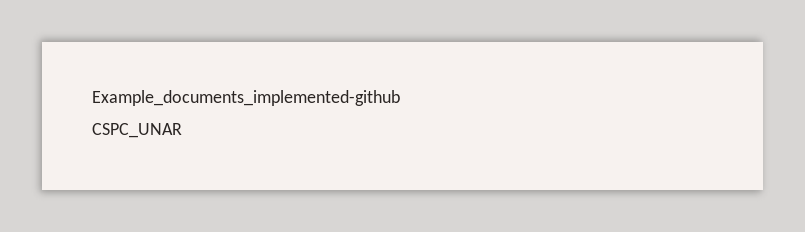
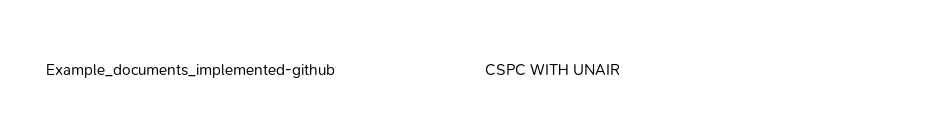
[92,123,182,138] CSPC_UNAR -> [485,63,621,76] CSPC WITH UNAIR

